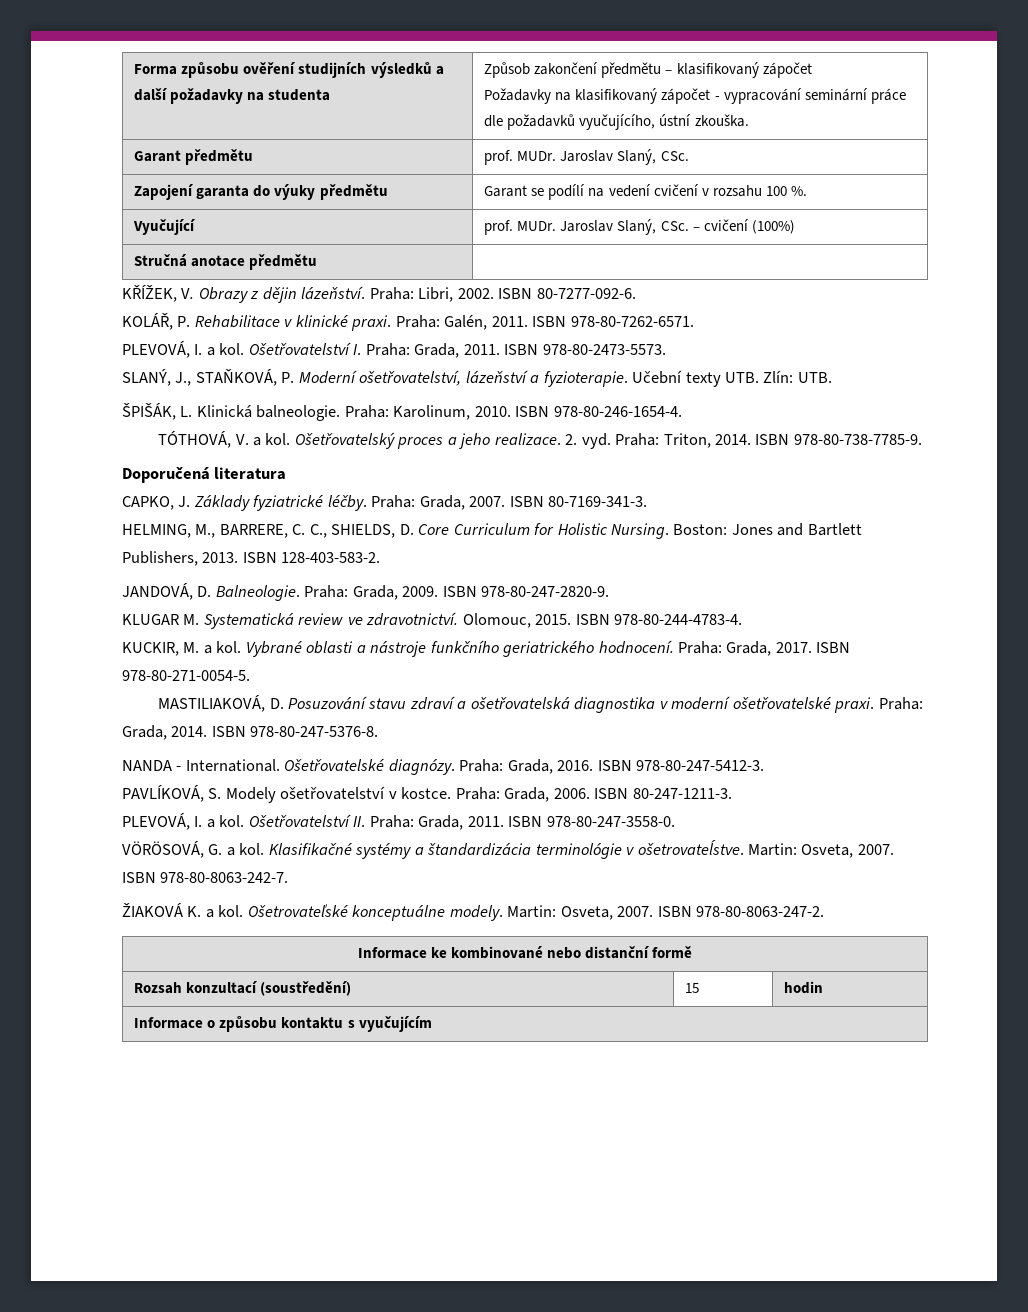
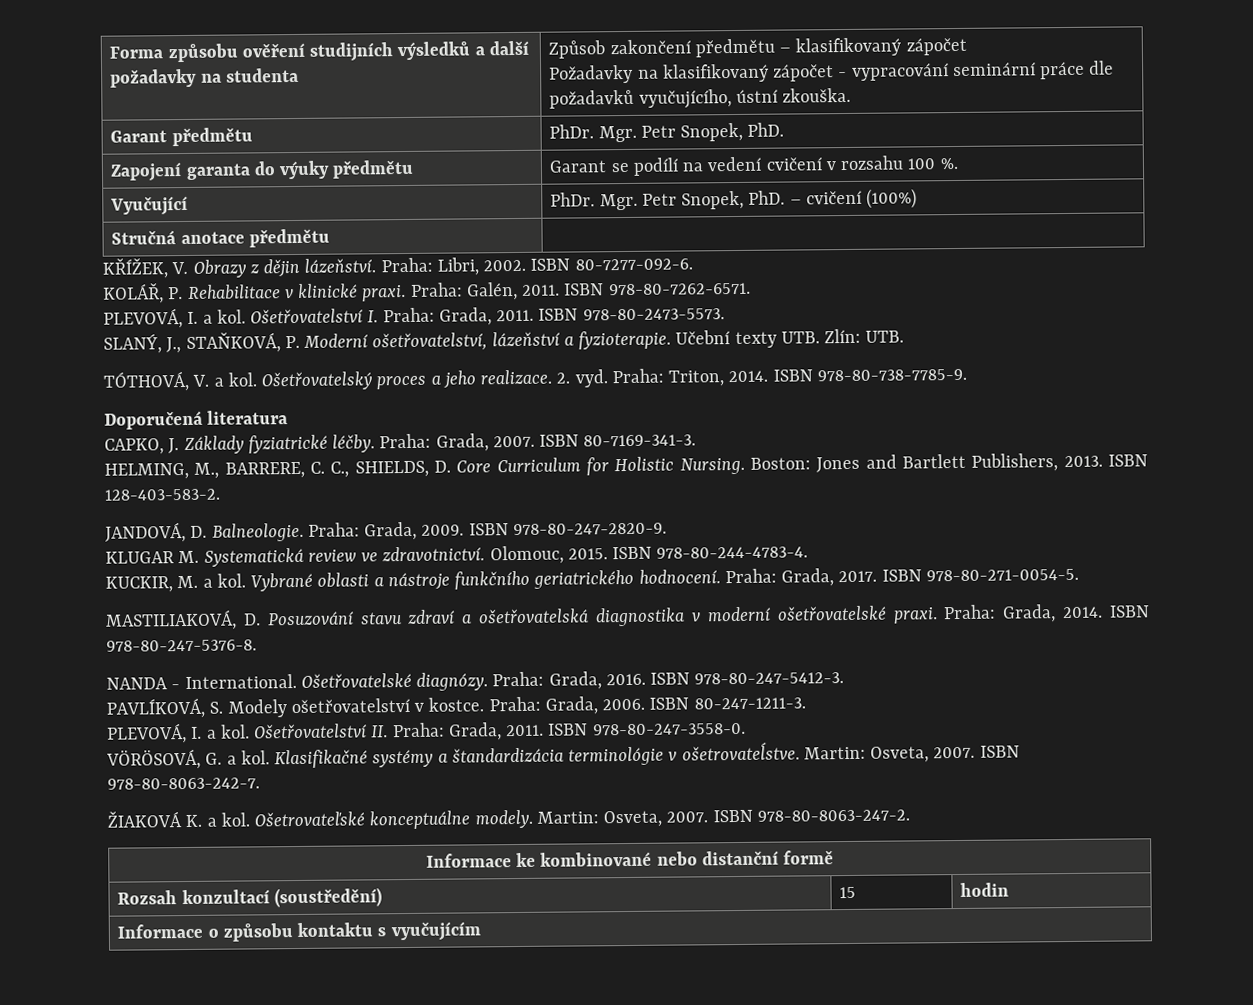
[484,149,689,165] prof. MUDr. Jaroslav Slaný, CSc. -> [549,122,785,143] PhDr. Mgr. Petr Snopek, PhD.
[484,219,689,235] prof. MUDr. Jaroslav Slaný, CSc. -> [550,190,786,211] PhDr. Mgr. Petr Snopek, PhD.
[122,403,682,421] // ŠPIŠÁK, L. Klinická balneologie. Praha: Karolinum, 2010. ISBN 978-80-246-1654-4. -> (905, 336) none

